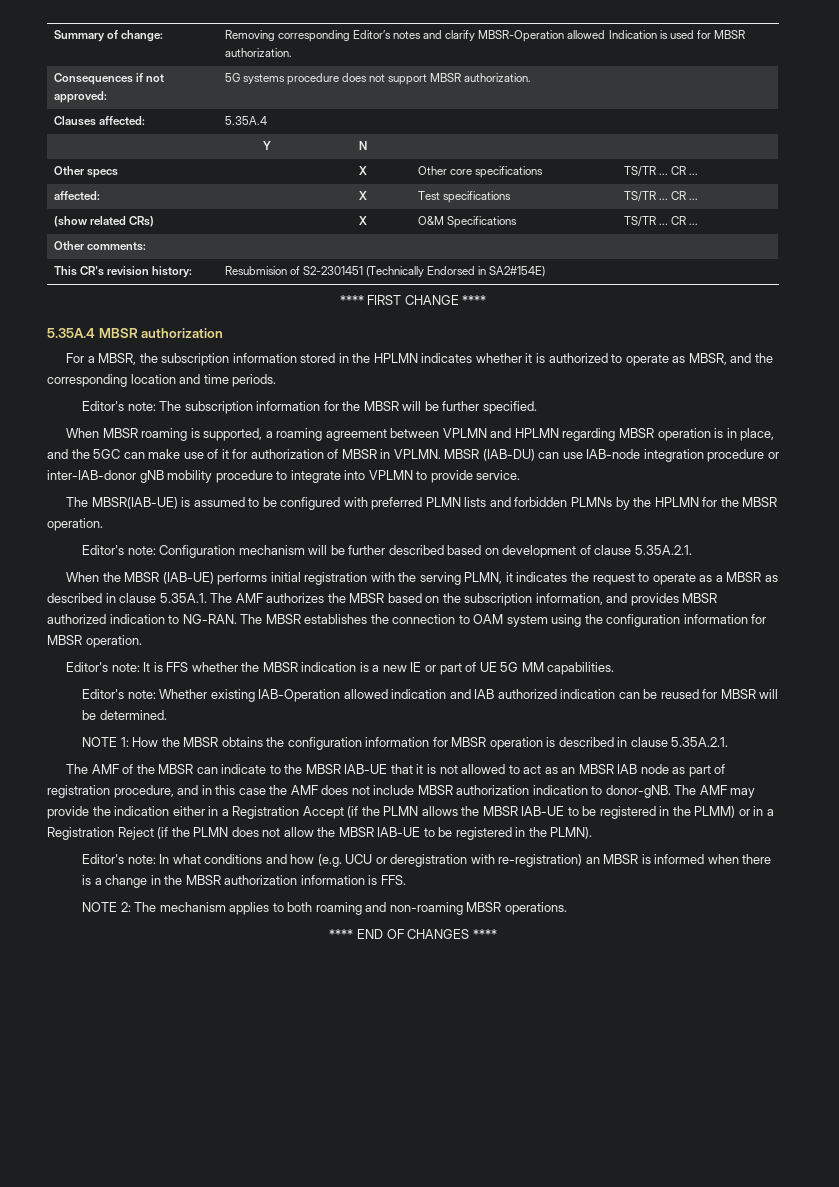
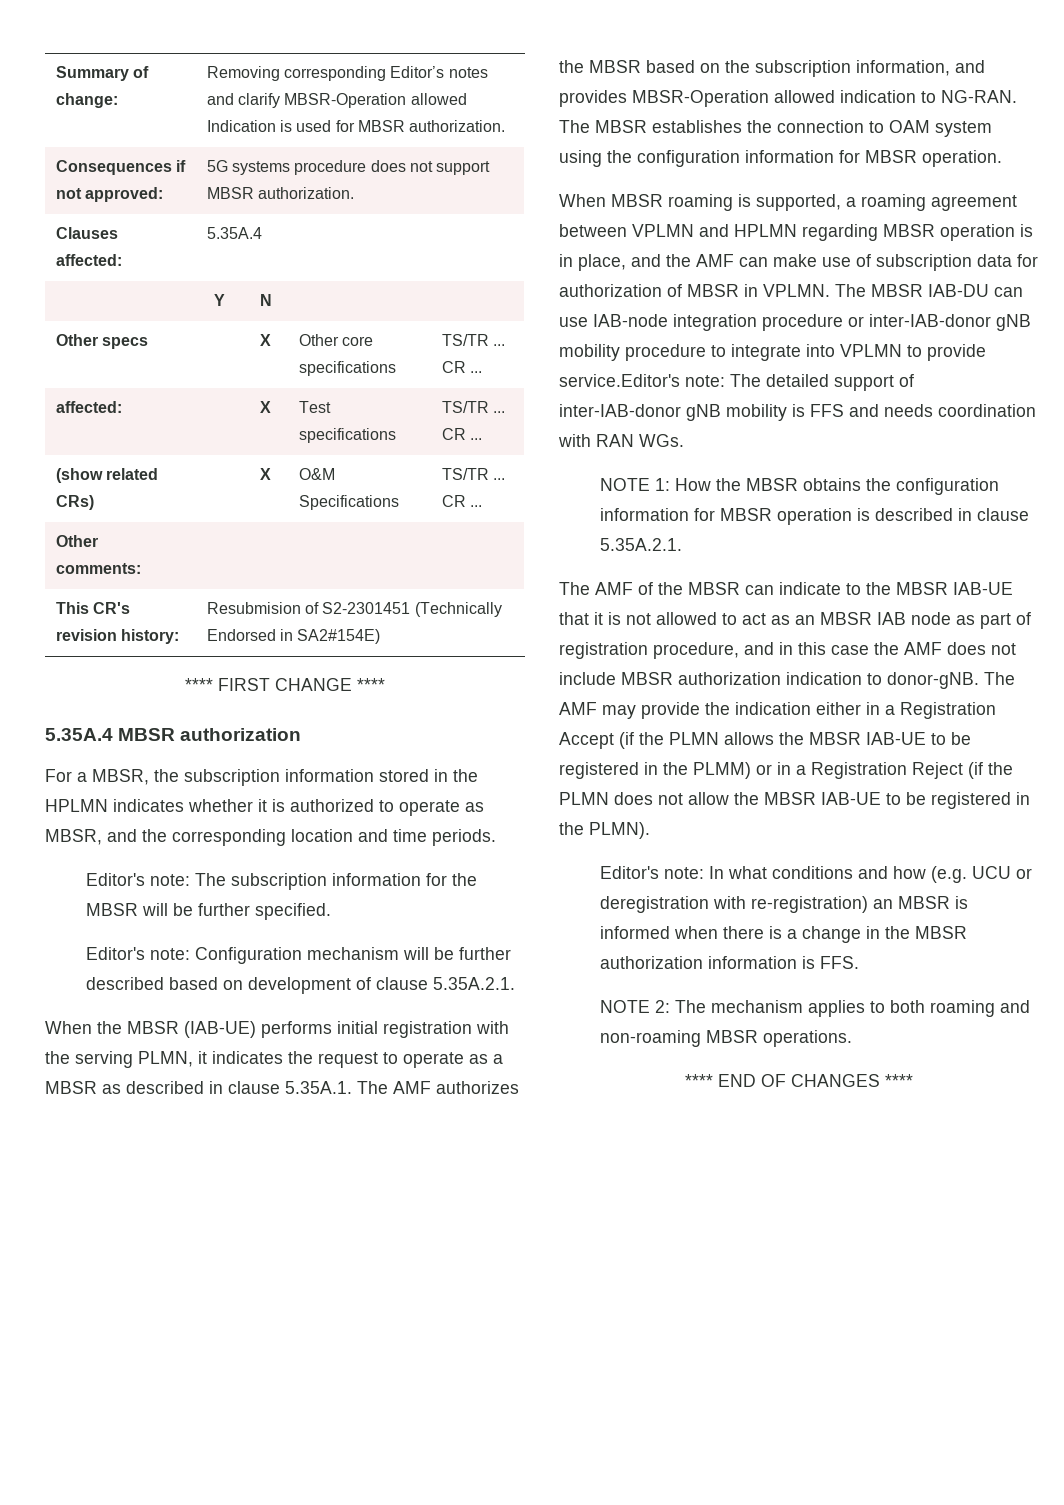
[66,428,775,441] [47,449,779,462] [47,470,521,483] [66,497,778,510] [47,518,103,531] // When MBSR roaming is supported, a roaming agreement between VPLMN and HPLMN regarding MBSR operation is in place, and the 5GC can make use of it for authorization of MBSR in VPLMN. MBSR (IAB-DU) can use IAB-node integration procedure or inter-IAB-donor gNB mobility procedure to integrate into VPLMN to provide service. // The MBSR(IAB-UE) is assumed to be configured with preferred PLMN lists and forbidden PLMNs by the HPLMN for the MBSR operation. -> (331, 911) none
[682,593,718,603] [47,614,106,624] MBSR authorized -> [632,90,835,107] MBSR-Operation allowed
[66,662,615,675] [82,689,779,702] [82,710,167,720] Editor's note: It is FFS whether the MBSR indication is a new IE or part of UE 5G MM capabilities. // Editor's note: Whether existing IAB-Operation allowed indication and IAB authorized indication can be reused for MBSR will be determined. -> [559,194,1017,211] [559,224,1033,241] [559,254,1038,271] [559,284,1023,297] [559,314,1031,331] [559,344,986,361] [559,374,914,391] [559,404,1036,421] [558,434,684,447] When MBSR roaming is supported, a roaming agreement between VPLMN and HPLMN regarding MBSR operation is in place, and the AMF can make use of subscription data for authorization of MBSR in VPLMN. The MBSR IAB-DU can use IAB-node integration procedure or inter-IAB-donor gNB mobility procedure to integrate into VPLMN to provide service.Editor's note: The detailed support of inter-IAB-donor gNB mobility is FFS and needs coordination with RAN WGs.

